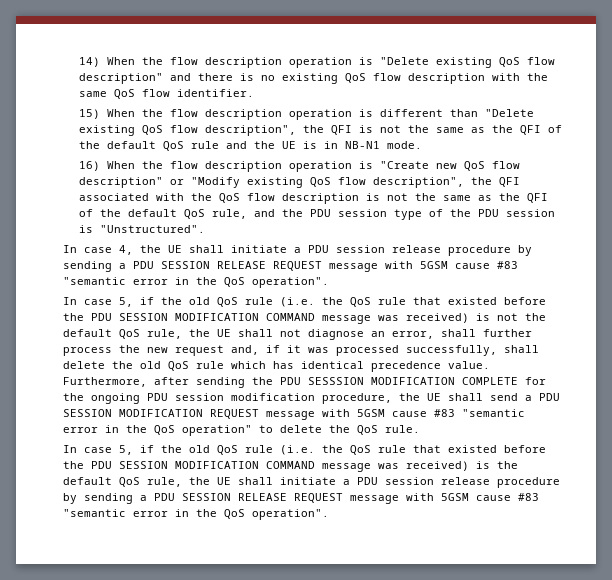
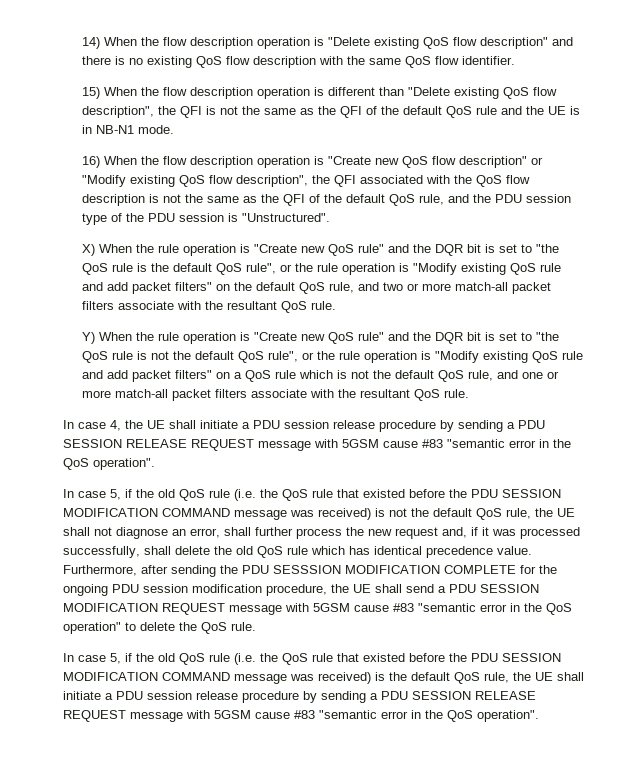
(206, 229) none -> [82,244,560,256] [82,263,562,275] [82,282,552,294] [82,301,337,313] [82,332,560,344] [82,351,584,363] [82,370,560,382] [82,389,470,401] // X) When the rule operation is "Create new QoS rule" and the DQR bit is set to "the QoS rule is the default QoS rule", or the rule operation is "Modify existing QoS rule and add packet filters" on the default QoS rule, and two or more match-all packet filters associate with the resultant QoS rule. // Y) When the rule operation is "Create new QoS rule" and the DQR bit is set to "the QoS rule is not the default QoS rule", or the rule operation is "Modify existing QoS rule and add packet filters" on a QoS rule which is not the default QoS rule, and one or more match-all packet filters associate with the resultant QoS rule.

